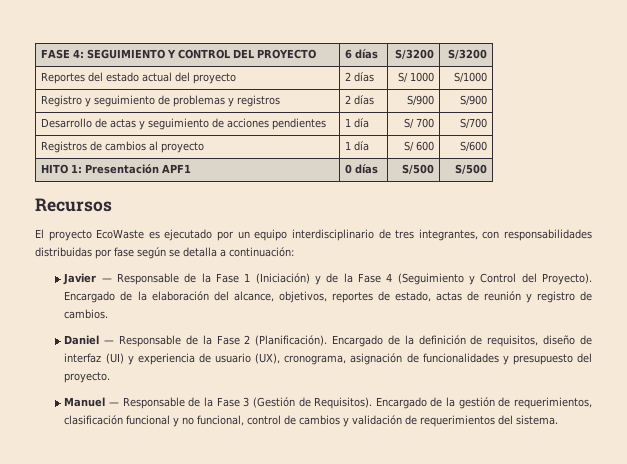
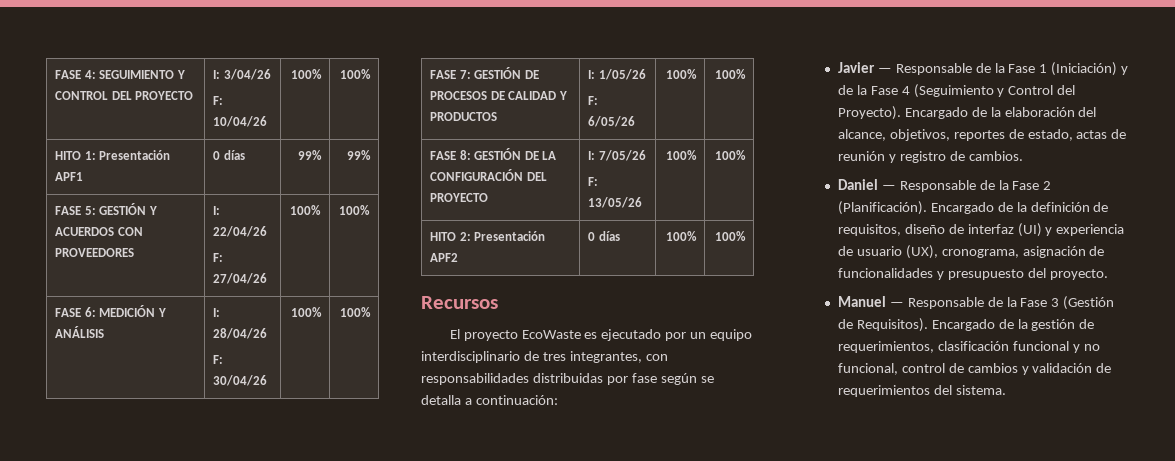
[345,49,379,59] [394,49,434,60] [447,49,487,60] [41,72,237,84] [345,72,375,82] [397,72,434,83] [453,72,487,83] [41,95,281,107] [345,95,375,105] [406,95,434,106] [459,95,487,106] [41,118,327,130] [345,118,370,128] [403,118,434,129] [459,118,487,129] [41,141,205,153] [345,141,370,151] [403,141,434,152] [459,141,487,152] 6 días | S/3200 | S/3200 // Reportes del estado actual del proyecto | 2 días | S/ 1000 | S/1000 // Registro y seguimiento de problemas y registros | 2 días | S/900 | S/900 // Desarrollo de actas y seguimiento de acciones pendientes | 1 día | S/ 700 | S/700 // Registros de cambios al proyecto | 1 día | S/ 600 | S/600 -> [212,69,271,80] [212,96,223,105] [212,116,267,127] [291,69,323,79] [340,69,372,79] I: 3/04/26 // F: 10/04/26 | 100% | 100%
[401,164,434,175] [454,164,487,175] S/500 | S/500 -> [298,150,323,160] [347,150,372,160] [54,203,157,215] [54,227,143,236] [54,248,134,257] [212,206,220,215] [212,226,267,237] [212,253,223,262] [212,273,267,284] [290,205,321,215] [339,205,370,215] [54,305,166,317] [54,326,104,338] [212,308,220,317] [212,328,267,339] [212,355,223,364] [212,375,267,386] [291,307,323,317] [340,307,372,317] [429,67,539,79] [429,91,567,100] [429,112,497,121] [587,69,646,80] [587,96,598,105] [587,116,635,127] [666,69,698,79] [715,69,747,79] [429,148,557,160] [429,169,547,181] [429,193,488,202] [587,150,646,161] [587,177,598,186] [587,197,642,208] [666,150,698,160] [715,150,747,160] [429,231,546,241] [429,253,458,262] [587,231,620,241] [666,231,698,241] [715,231,747,241] 99% | 99% // FASE 5: GESTIÓN Y ACUERDOS CON PROVEEDORES | I: 22/04/26 // F: 27/04/26 | 100% | 100% // FASE 6: MEDICIÓN Y ANÁLISIS | I: 28/04/26 // F: 30/04/26 | 100% | 100% // FASE 7: GESTIÓN DE PROCESOS DE CALIDAD Y PRODUCTOS | I: 1/05/26 // F: 6/05/26 | 100% | 100% // FASE 8: GESTIÓN DE LA CONFIGURACIÓN DEL PROYECTO | I: 7/05/26 // F: 13/05/26 | 100% | 100% // HITO 2: Presentación APF2 | 0 días | 100% | 100%

